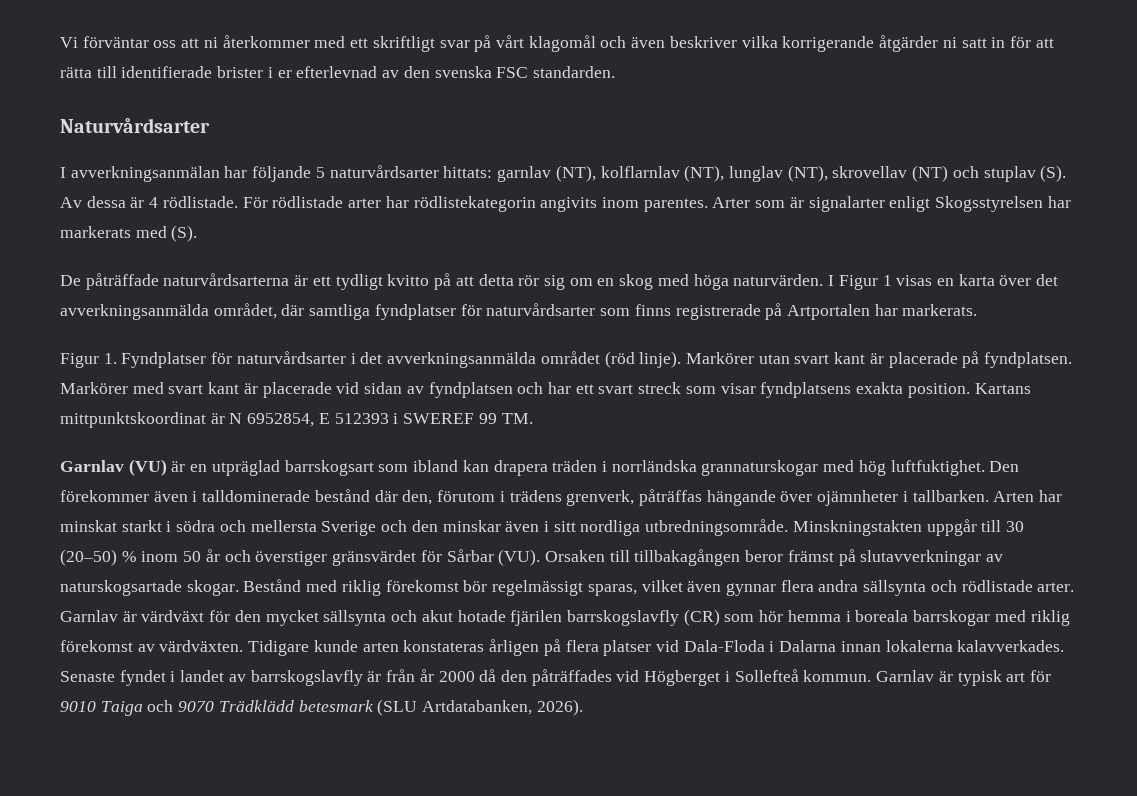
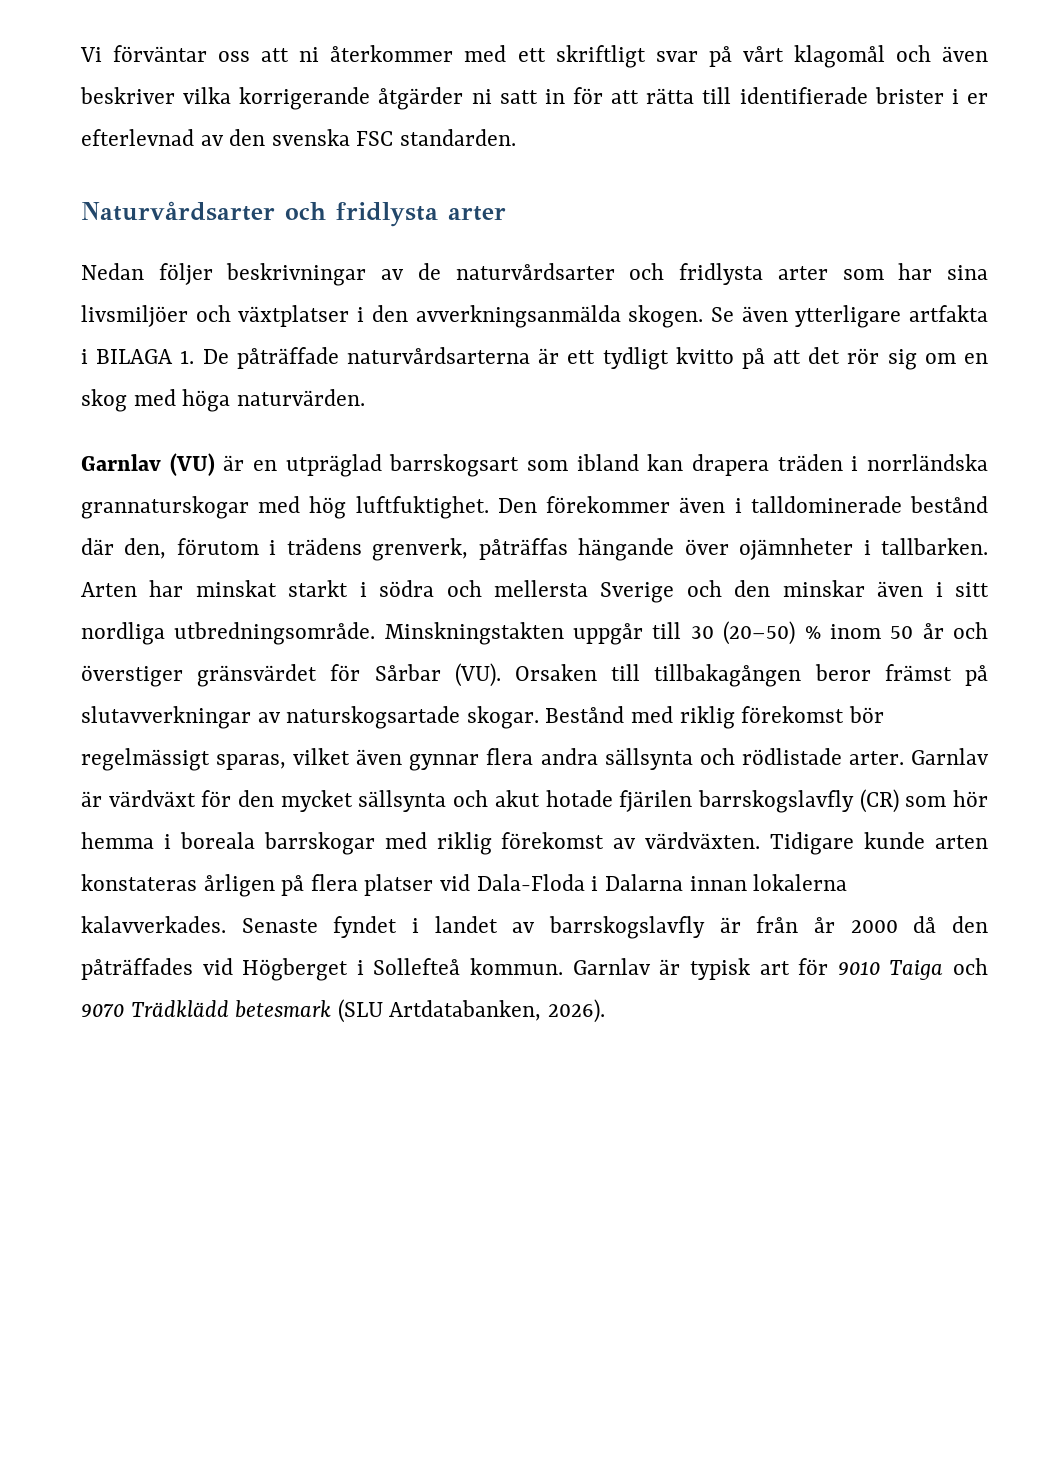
[60,165,1067,182] [60,196,1071,212] [60,225,198,242] // I avverkningsanmälan har följande 5 naturvårdsarter hittats: garnlav (NT), kolflarnlav (NT), lunglav (NT), skrovellav (NT) och stuplav (S). Av dessa är 4 rödlistade. För rödlistade arter har rödlistekategorin angivits inom parentes. Arter som är signalarter enligt Skogsstyrelsen har markerats med (S). // -> [285,202,506,227] [81,263,989,286] [81,305,989,328] [81,349,195,364] och fridlysta arter // Nedan följer beskrivningar av de naturvårdsarter och fridlysta arter som har sina livsmiljöer och växtplatser i den avverkningsanmälda skogen. Se även ytterligare artfakta i BILAGA 1.
[478,274,514,286] detta -> [808,347,841,364] det
[828,274,1059,290] [60,303,978,320] [60,351,1073,368] [60,382,1031,398] [60,412,533,428] I Figur 1 visas en karta över det avverkningsanmälda området, där samtliga fyndplatser för naturvårdsarter som finns registrerade på Artportalen har markerats. // Figur 1. Fyndplatser för naturvårdsarter i det avverkningsanmälda området (röd linje). Markörer utan svart kant är placerade på fyndplatsen. Markörer med svart kant är placerade vid sidan av fyndplatsen och har ett svart streck som visar fyndplatsens exakta position. Kartans mittpunktskoordinat är N 6952854, E 512393 i SWEREF 99 TM. -> (365, 397) none

